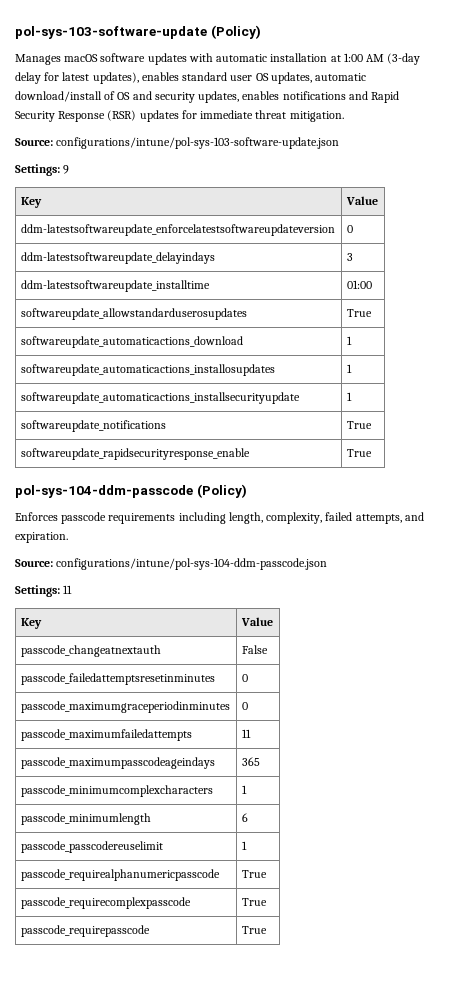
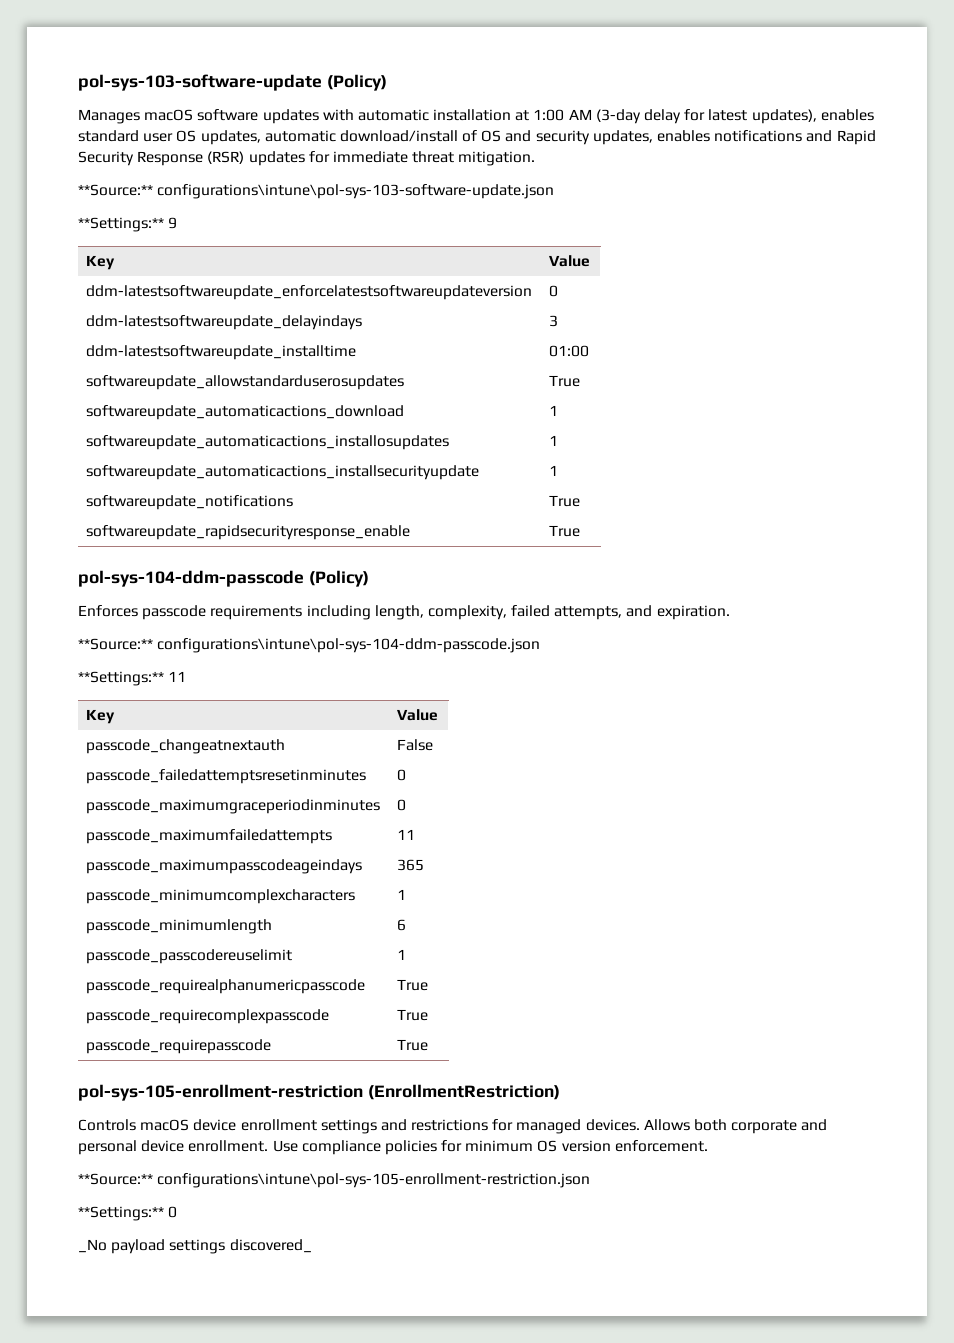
[15,137,340,149] [15,164,60,176] Source: configurations/intune/pol-sys-103-software-update.json // Settings: -> [78,184,555,199] [78,217,164,232] **Source:** configurations\intune\pol-sys-103-software-update.json // **Settings:**
[15,558,328,570] [15,585,60,597] Source: configurations/intune/pol-sys-104-ddm-passcode.json // Settings: -> [78,638,541,653] [78,671,164,686] **Source:** configurations\intune\pol-sys-104-ddm-passcode.json // **Settings:**
(267, 930) none -> [78,1084,560,1101] [78,1119,828,1134] [78,1140,708,1155] [78,1173,591,1188] [78,1206,178,1221] [78,1239,312,1254] // pol-sys-105-enrollment-restriction (EnrollmentRestriction) // Controls macOS device enrollment settings and restrictions for managed devices. Allows both corporate and personal device enrollment. Use compliance policies for minimum OS version enforcement. // **Source:** configurations\intune\pol-sys-105-enrollment-restriction.json // **Settings:** 0 // _No payload settings discovered_

